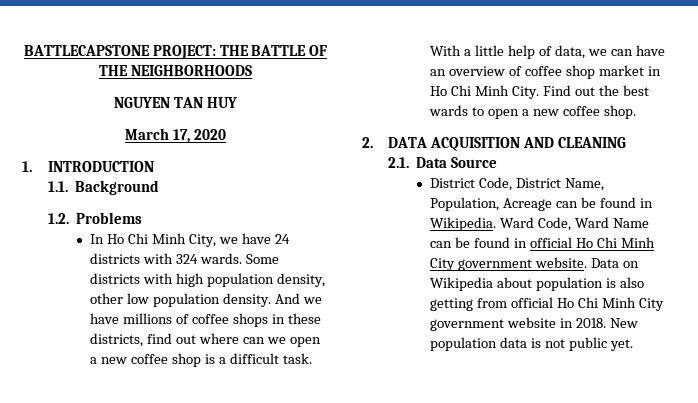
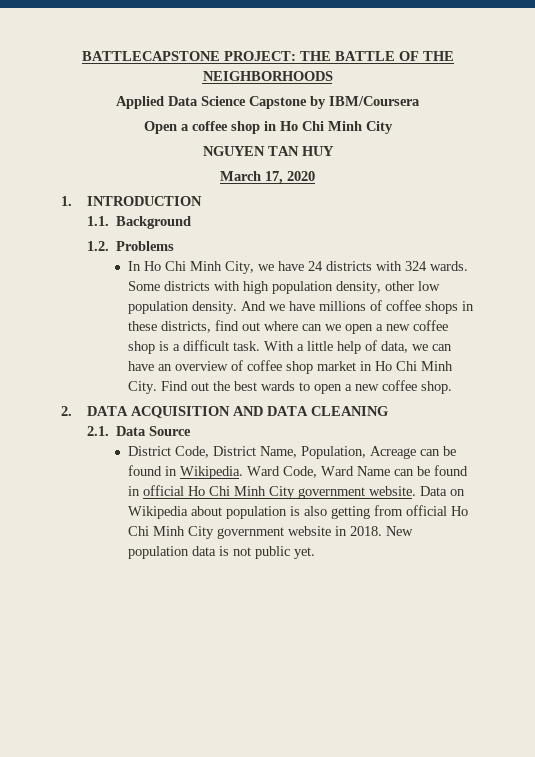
(252, 70) none -> [116,96,420,109] [143,121,393,134] // Applied Data Science Capstone by IBM/Coursera // Open a coffee shop in Ho Chi Minh City
(555, 142) none -> [266,406,308,416] DATA

